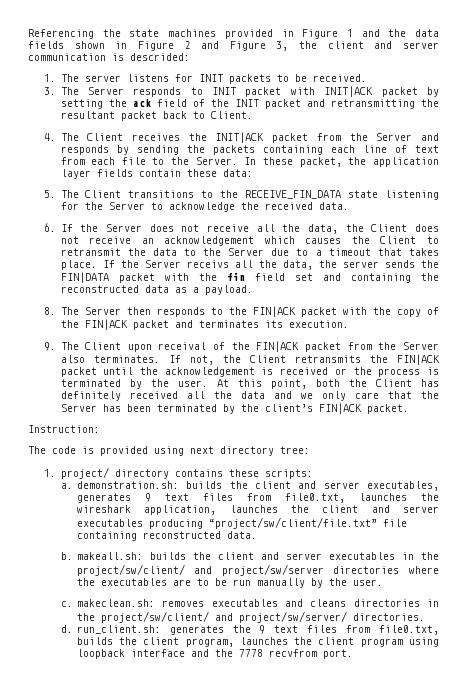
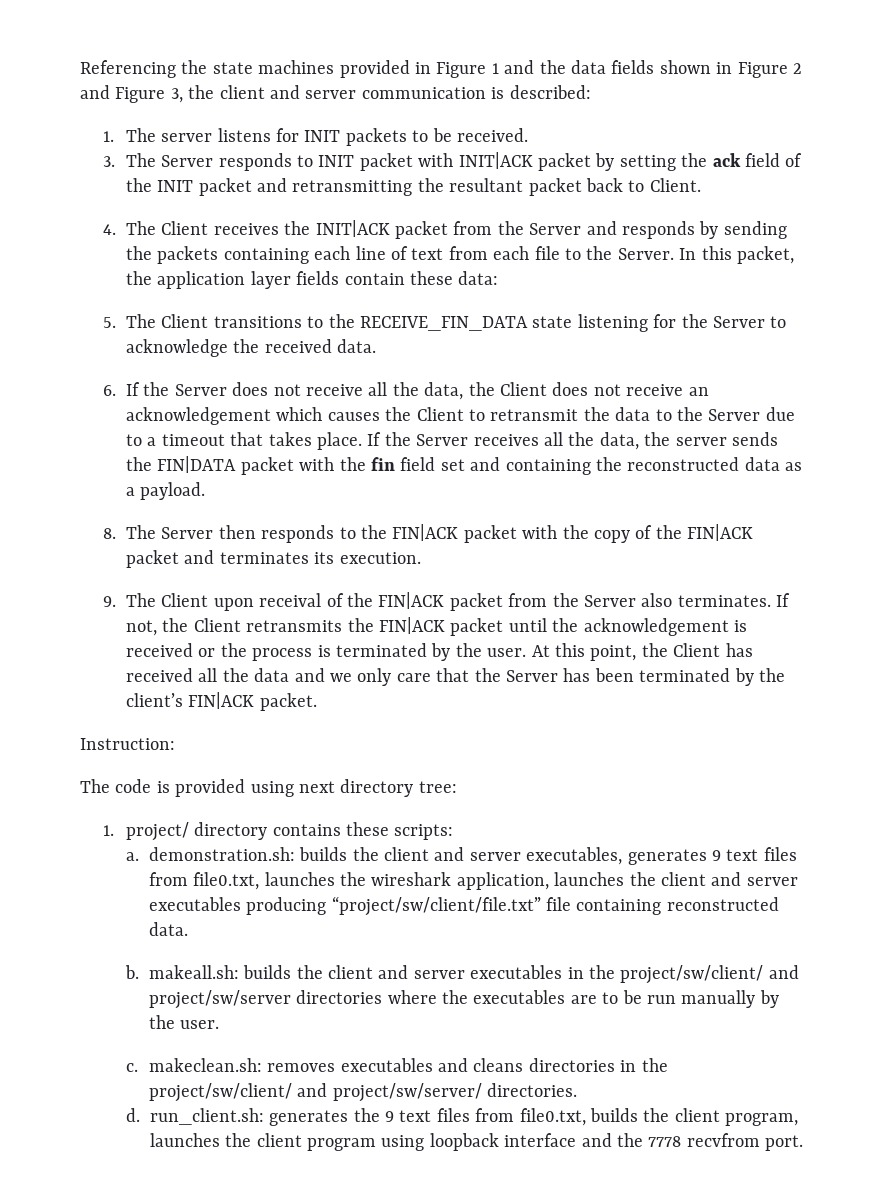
[130,53,190,61] descrided: -> [509,85,591,99] described:
[263,157,294,165] these -> [701,246,732,260] this
[186,260,229,268] receivs -> [473,434,539,446] receives
[315,379,340,387] both -> (637, 653) none
[60,391,121,401] definitely -> (753, 650) none

